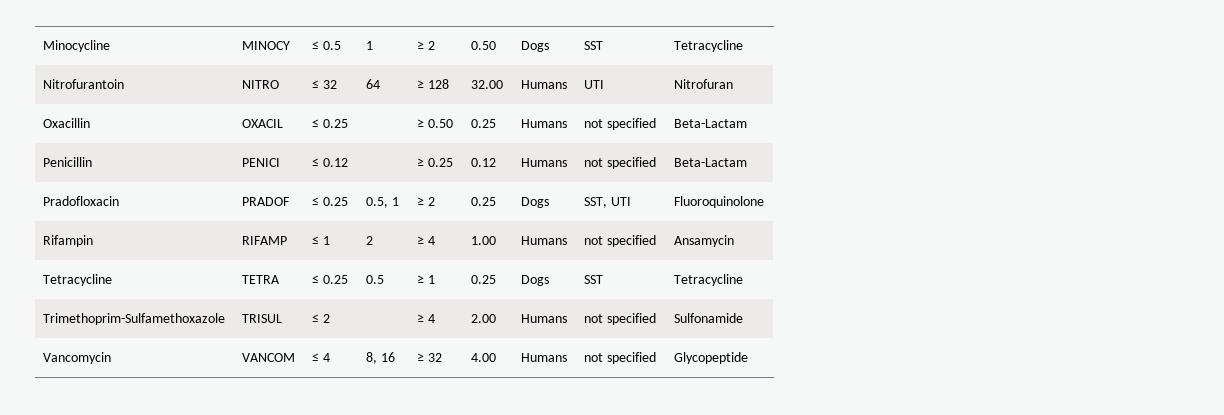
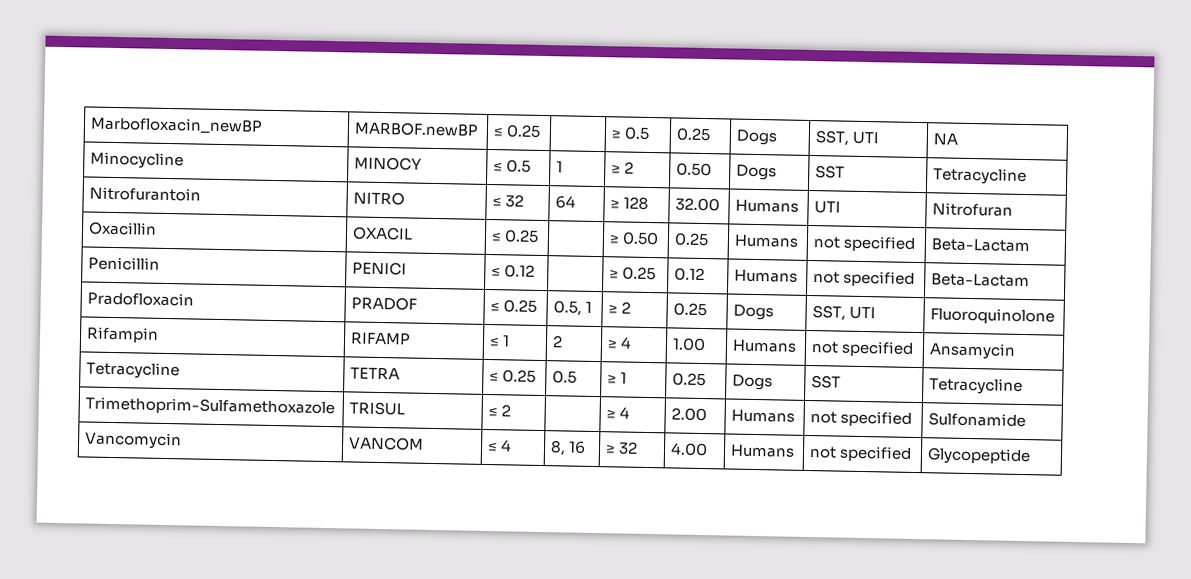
(43, 46) none -> [90,116,264,134] [354,121,480,137] [493,124,542,138] [611,126,651,140] [676,127,712,142] [736,129,779,146] [815,130,880,146] [933,133,959,145] Marbofloxacin_newBP | MARBOF.newBP | ≤ 0.25 | | ≥ 0.5 | 0.25 | Dogs | SST, UTI | NA //

